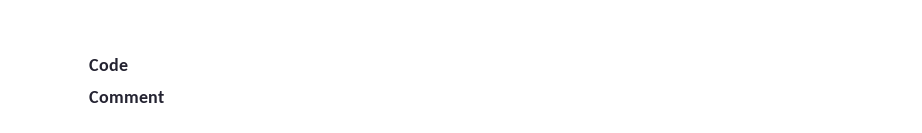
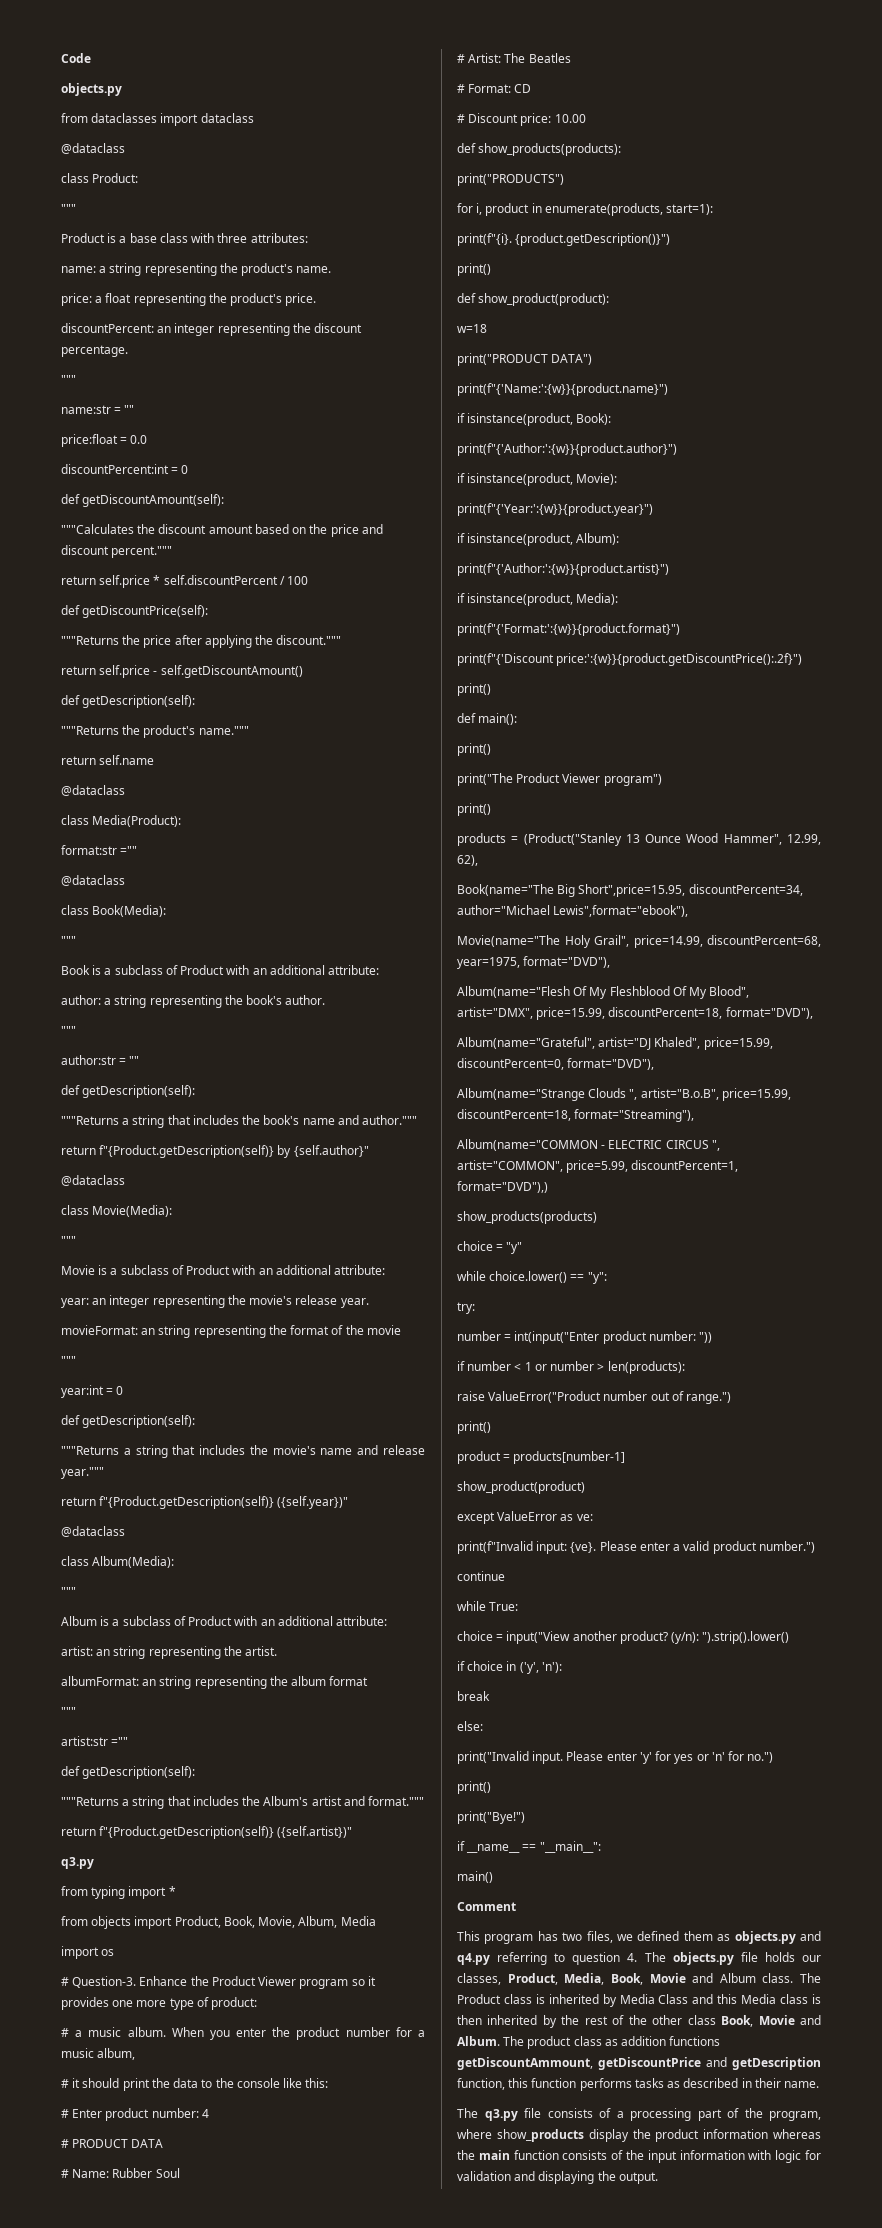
[89,91,164,103] Comment -> [61,83,122,96] [61,113,254,126] [61,143,125,154] [61,173,139,183] [61,204,76,213] [61,233,308,243] [61,263,332,276] [61,293,317,306] [61,323,363,336] [61,345,128,357] [61,375,76,384] [61,405,135,414] [61,434,148,447] [61,464,189,474] [61,494,225,507] [61,524,383,537] [61,545,173,558] [61,575,309,588] [61,605,209,618] [61,635,342,648] [61,665,303,678] [61,695,196,708] [61,725,249,738] [61,755,155,765] [61,785,125,796] [61,815,182,827] [61,845,138,855] [61,875,125,886] [61,905,167,917] [61,936,76,945] [61,965,380,975] [61,995,326,1008] [61,1026,76,1035] [61,1055,140,1065] [61,1085,196,1098] [61,1115,418,1128] [61,1145,369,1158] [61,1175,125,1186] [61,1205,173,1217] [61,1236,76,1245] [61,1265,386,1275] [61,1295,369,1308] [61,1325,401,1338] [61,1356,76,1365] [61,1385,124,1398] [61,1415,196,1428] [61,1445,425,1458] [61,1467,104,1479] [61,1496,349,1509] [61,1526,125,1537] [61,1556,175,1568] [61,1587,76,1596] [61,1616,388,1626] [61,1646,278,1659] [61,1676,369,1689] [61,1707,76,1716] [61,1736,129,1746] [61,1766,196,1779] [61,1796,425,1809] [61,1826,353,1839] [61,1857,94,1869] [61,1886,176,1899] [61,1916,376,1929] [61,1946,115,1959] [61,1976,376,1989] [61,1997,258,2010] [61,2027,425,2040] [61,2048,136,2060] [61,2078,329,2091] [61,2108,209,2121] [61,2139,164,2148] [61,2168,180,2178] [457,53,571,63] [457,84,532,93] [457,113,586,126] [457,143,622,156] [457,173,564,186] [457,203,714,216] [457,233,671,246] [457,263,491,276] [457,293,610,306] [457,324,487,333] [457,353,593,366] [457,383,668,396] [457,413,612,426] [457,443,677,456] [457,473,618,486] [457,503,653,516] [457,533,620,546] [457,563,669,576] [457,593,619,606] [457,623,680,636] [457,653,803,666] [457,683,491,696] [457,713,518,725] [457,743,491,756] [457,773,662,786] [457,803,491,816] [457,833,821,846] [457,855,478,866] [457,884,803,897] [457,905,689,917] [457,935,821,948] [457,956,611,969] [457,986,750,999] [457,1007,813,1020] [457,1037,773,1050] [457,1058,655,1070] [457,1088,791,1101] [457,1109,695,1122] [457,1139,720,1151] [457,1160,739,1173] [457,1181,548,1193] [457,1211,597,1224] [457,1241,523,1254] [457,1271,607,1284] [457,1302,475,1314] [457,1331,713,1344] [457,1361,685,1374] [457,1391,732,1404] [457,1421,491,1434] [457,1451,626,1464] [457,1481,585,1494] [457,1511,593,1524] [457,1541,815,1554] [457,1571,505,1581] [457,1601,519,1611] [457,1631,790,1644] [457,1661,562,1674] [457,1691,490,1701] [457,1721,483,1731] [457,1751,774,1764] [457,1781,491,1794] [457,1811,525,1824] [457,1841,601,1853] [457,1871,493,1883] [457,1902,516,1911] [457,1931,821,1944] [457,1952,821,1965] [457,1973,821,1985] [457,1994,821,2007] [457,2015,821,2028] [457,2036,721,2049] [457,2057,821,2070] [457,2078,820,2091] [457,2108,821,2121] [457,2129,821,2142] [457,2150,821,2163] [457,2171,658,2184] objects.py // from dataclasses import dataclass // @dataclass // class Product: // """ // Product is a base class with three attributes: // name: a string representing the product's name. // price: a float representing the product's price. // discountPercent: an integer representing the discount percentage. // """ // name:str = "" // price:float = 0.0 // discountPercent:int = 0 // def getDiscountAmount(self): // """Calculates the discount amount based on the price and discount percent.""" // return self.price * self.discountPercent / 100 // def getDiscountPrice(self): // """Returns the price after applying the discount.""" // return self.price - self.getDiscountAmount() // def getDescription(self): // """Returns the product's name.""" // return self.name // @dataclass // class Media(Product): // format:str ="" // @dataclass // class Book(Media): // """ // Book is a subclass of Product with an additional attribute: // author: a string representing the book's author. // """ // author:str = "" // def getDescription(self): // """Returns a string that includes the book's name and author.""" // return f"{Product.getDescription(self)} by {self.author}" // @dataclass // class Movie(Media): // """ // Movie is a subclass of Product with an additional attribute: // year: an integer representing the movie's release year. // movieFormat: an string representing the format of the movie // """ // year:int = 0 // def getDescription(self): // """Returns a string that includes the movie's name and release year.""" // return f"{Product.getDescription(self)} ({self.year})" // @dataclass // class Album(Media): // """ // Album is a subclass of Product with an additional attribute: // artist: an string representing the artist. // albumFormat: an string representing the album format // """ // artist:str ="" // def getDescription(self): // """Returns a string that includes the Album's artist and format.""" // return f"{Product.getDescription(self)} ({self.artist})" // q3.py // from typing import * // from objects import Product, Book, Movie, Album, Media // import os // # Question-3. Enhance the Product Viewer program so it provides one more type of product: // # a music album. When you enter the product number for a music album, // # it should print the data to the console like this: // # Enter product number: 4 // # PRODUCT DATA // # Name: Rubber Soul // # Artist: The Beatles // # Format: CD // # Discount price: 10.00 // def show_products(products): // print("PRODUCTS") // for i, product in enumerate(products, start=1): // print(f"{i}. {product.getDescription()}") // print() // def show_product(product): // w=18 // print("PRODUCT DATA") // print(f"{'Name:':{w}}{product.name}") // if isinstance(product, Book): // print(f"{'Author:':{w}}{product.author}") // if isinstance(product, Movie): // print(f"{'Year:':{w}}{product.year}") // if isinstance(product, Album): // print(f"{'Author:':{w}}{product.artist}") // if isinstance(product, Media): // print(f"{'Format:':{w}}{product.format}") // print(f"{'Discount price:':{w}}{product.getDiscountPrice():.2f}") // print() // def main(): // print() // print("The Product Viewer program") // print() // products = (Product("Stanley 13 Ounce Wood Hammer", 12.99, 62), // Book(name="The Big Short",price=15.95, discountPercent=34, author="Michael Lewis",format="ebook"), // Movie(name="The Holy Grail", price=14.99, discountPercent=68, year=1975, format="DVD"), // Album(name="Flesh Of My Fleshblood Of My Blood", artist="DMX", price=15.99, discountPercent=18, format="DVD"), // Album(name="Grateful", artist="DJ Khaled", price=15.99, discountPercent=0, format="DVD"), // Album(name="Strange Clouds ", artist="B.o.B", price=15.99, discountPercent=18, format="Streaming"), // Album(name="COMMON - ELECTRIC CIRCUS ", artist="COMMON", price=5.99, discountPercent=1, format="DVD"),) // show_products(products) // choice = "y" // while choice.lower() == "y": // try: // number = int(input("Enter product number: ")) // if number < 1 or number > len(products): // raise ValueError("Product number out of range.") // print() // product = products[number-1] // show_product(product) // except ValueError as ve: // print(f"Invalid input: {ve}. Please enter a valid product number.") // continue // while True: // choice = input("View another product? (y/n): ").strip().lower() // if choice in ('y', 'n'): // break // else: // print("Invalid input. Please enter 'y' for yes or 'n' for no.") // print() // print("Bye!") // if __name__ == "__main__": // main() // Comment // This program has two files, we defined them as objects.py and q4.py referring to question 4. The objects.py file holds our classes, Product, Media, Book, Movie and Album class. The Product class is inherited by Media Class and this Media class is then inherited by the rest of the other class Book, Movie and Album. The product class as addition functions getDiscountAmmount, getDiscountPrice and getDescription function, this function performs tasks as described in their name. // The q3.py file consists of a processing part of the program, where show_products display the product information whereas the main function consists of the input information with logic for validation and displaying the output.

